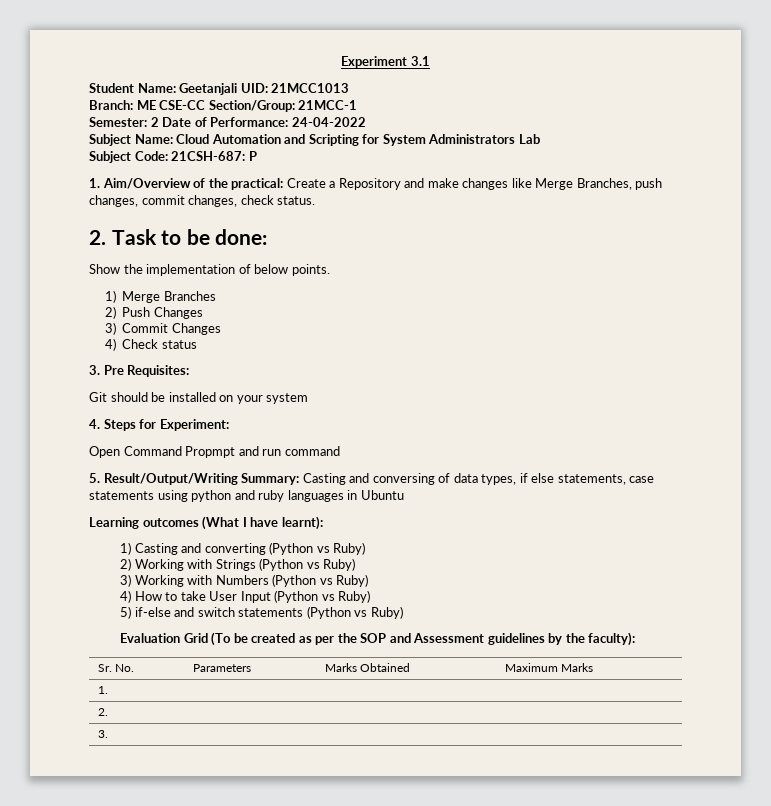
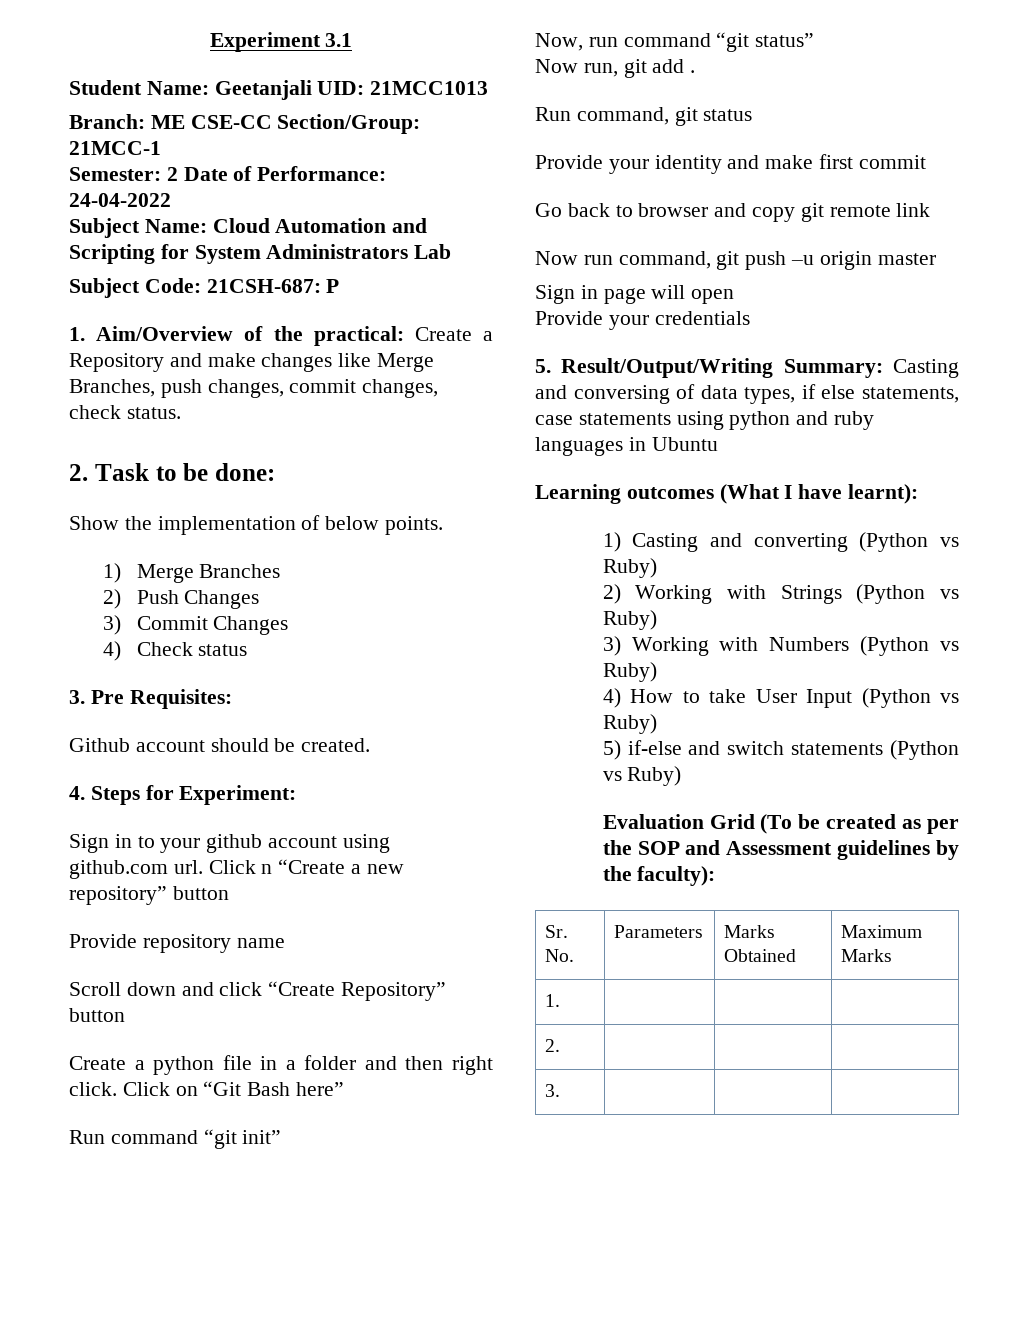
[89,392,309,404] [89,419,229,431] [89,446,340,458] Git should be installed on your system // 4. Steps for Experiment: // Open Command Propmpt and run command -> [69,738,371,752] [69,785,297,805] [69,834,390,853] [69,859,404,879] [69,886,229,905] [69,934,285,953] [69,981,447,1001] [69,1008,125,1022] [69,1055,493,1075] [69,1081,345,1096] [69,1129,282,1149] [535,32,815,52] [535,59,696,78] [535,107,753,126] [535,154,926,174] [535,203,931,222] [535,251,936,270] [535,285,735,304] [535,311,750,330] Github account should be created. // 4. Steps for Experiment: // Sign in to your github account using github.com url. Click n “Create a new repository” button // Provide repository name // Scroll down and click “Create Repository” button // Create a python file in a folder and then right click. Click on “Git Bash here” // Run command “git init” // Now, run command “git status” // Now run, git add . // Run command, git status // Provide your identity and make first commit // Go back to browser and copy git remote link // Now run command, git push –u origin master // Sign in page will open // Provide your credentials

